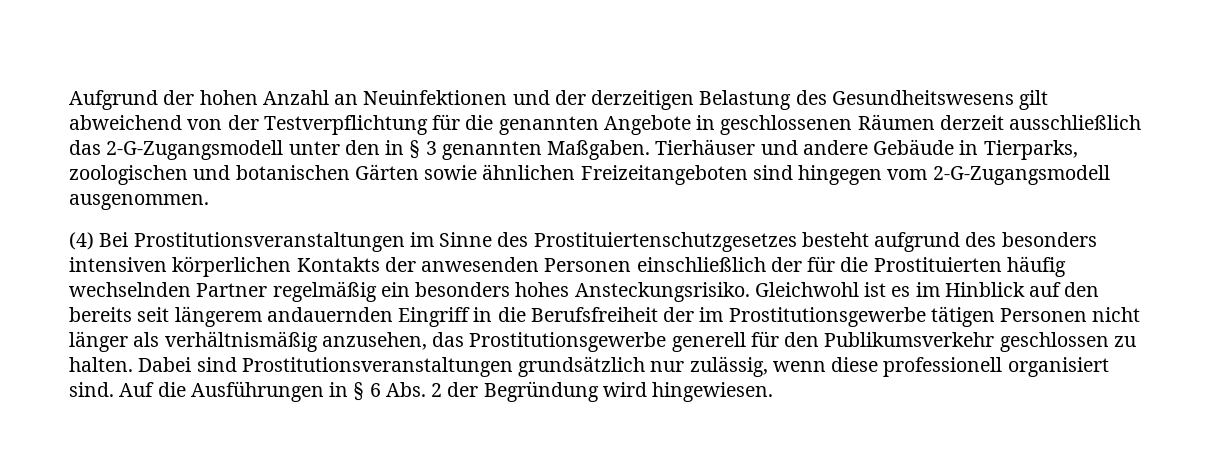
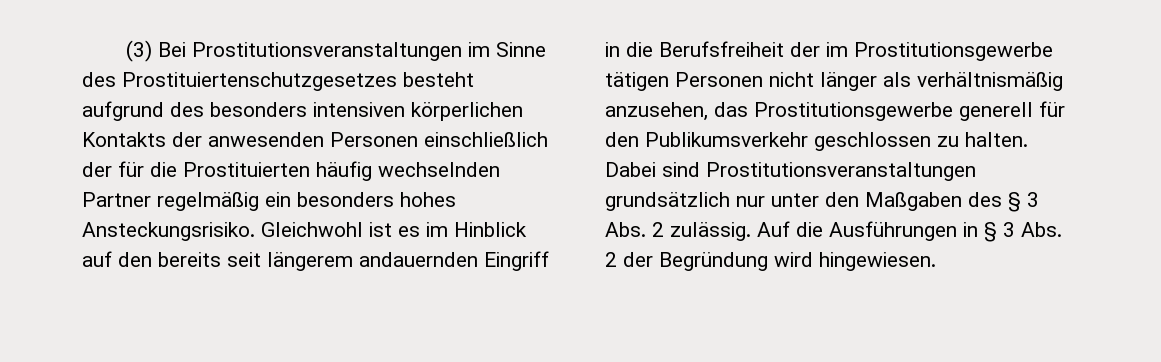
[69,90,1049,110] [69,114,1142,135] [69,139,1078,160] [69,164,1110,185] [69,194,209,210] [69,232,94,250] Aufgrund der hohen Anzahl an Neuinfektionen und der derzeitigen Belastung des Gesundheitswesens gilt abweichend von der Testverpflichtung für die genannten Angebote in geschlossenen Räumen derzeit ausschließlich das 2-G-Zugangsmodell unter den in § 3 genannten Maßgaben. Tierhäuser und andere Gebäude in Tierparks, zoologischen und botanischen Gärten sowie ähnlichen Freizeitangeboten sind hingegen vom 2-G-Zugangsmodell ausgenommen. // (4) -> [126,40,153,62] (3)
[689,356,1109,377] [69,382,114,397] zulässig, wenn diese professionell organisiert sind. -> [771,192,1039,212] [605,222,751,241] unter den Maßgaben des § 3 Abs. 2 zulässig.
[369,383,381,397] 6 -> [1003,222,1015,237] 3

